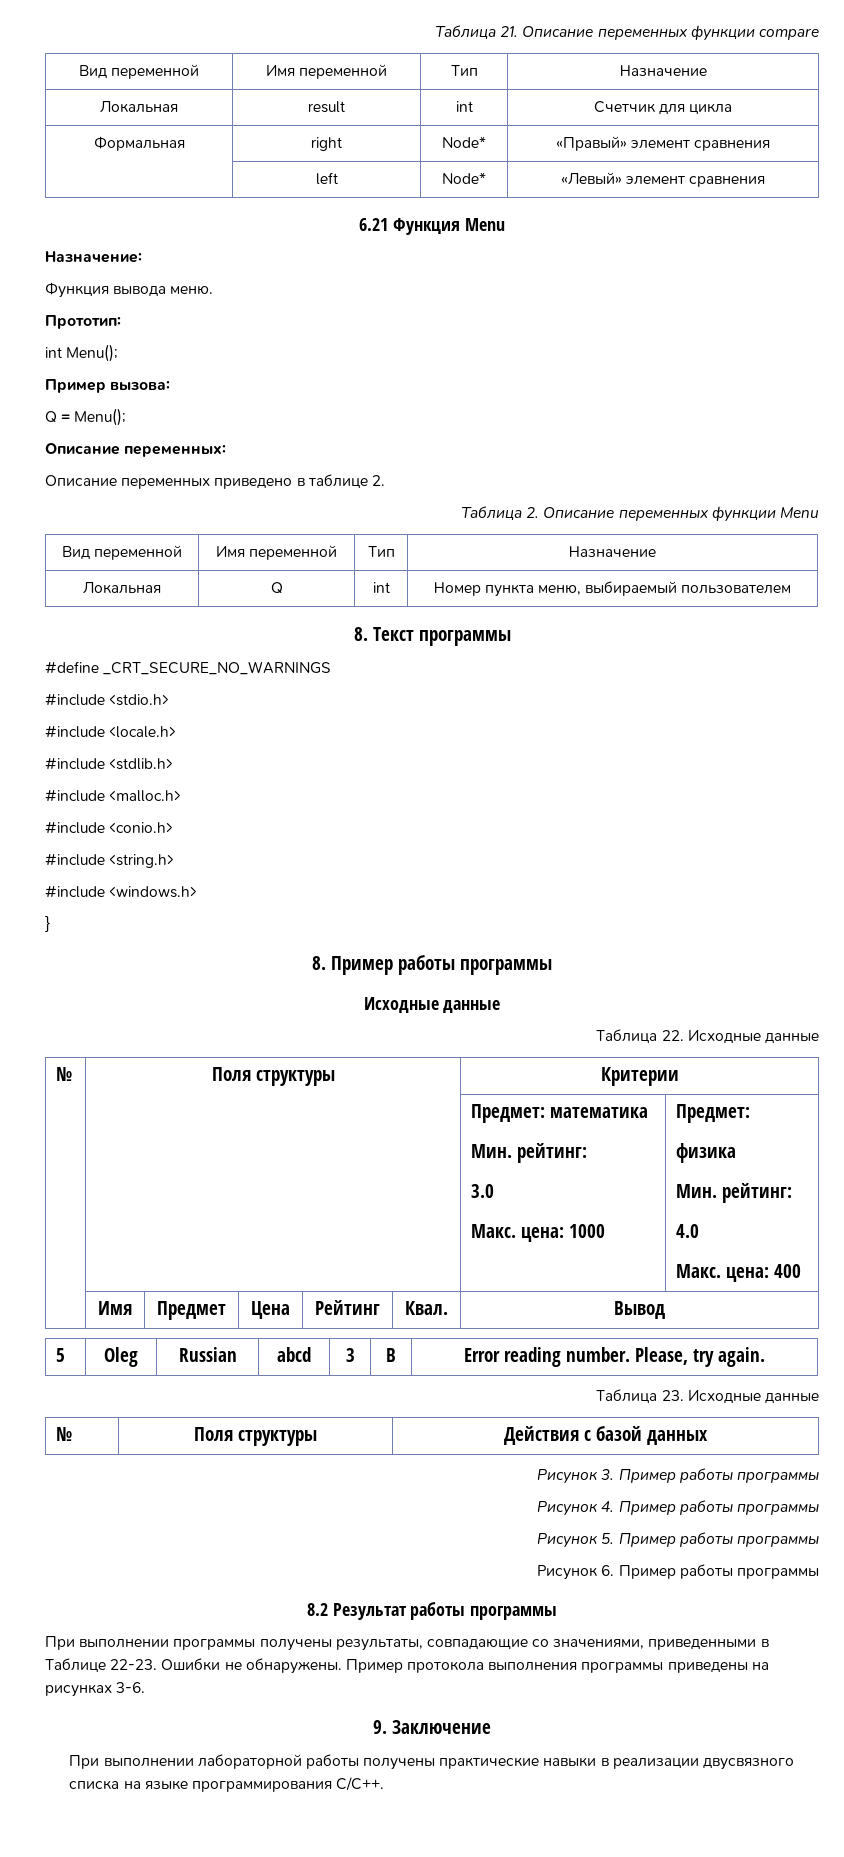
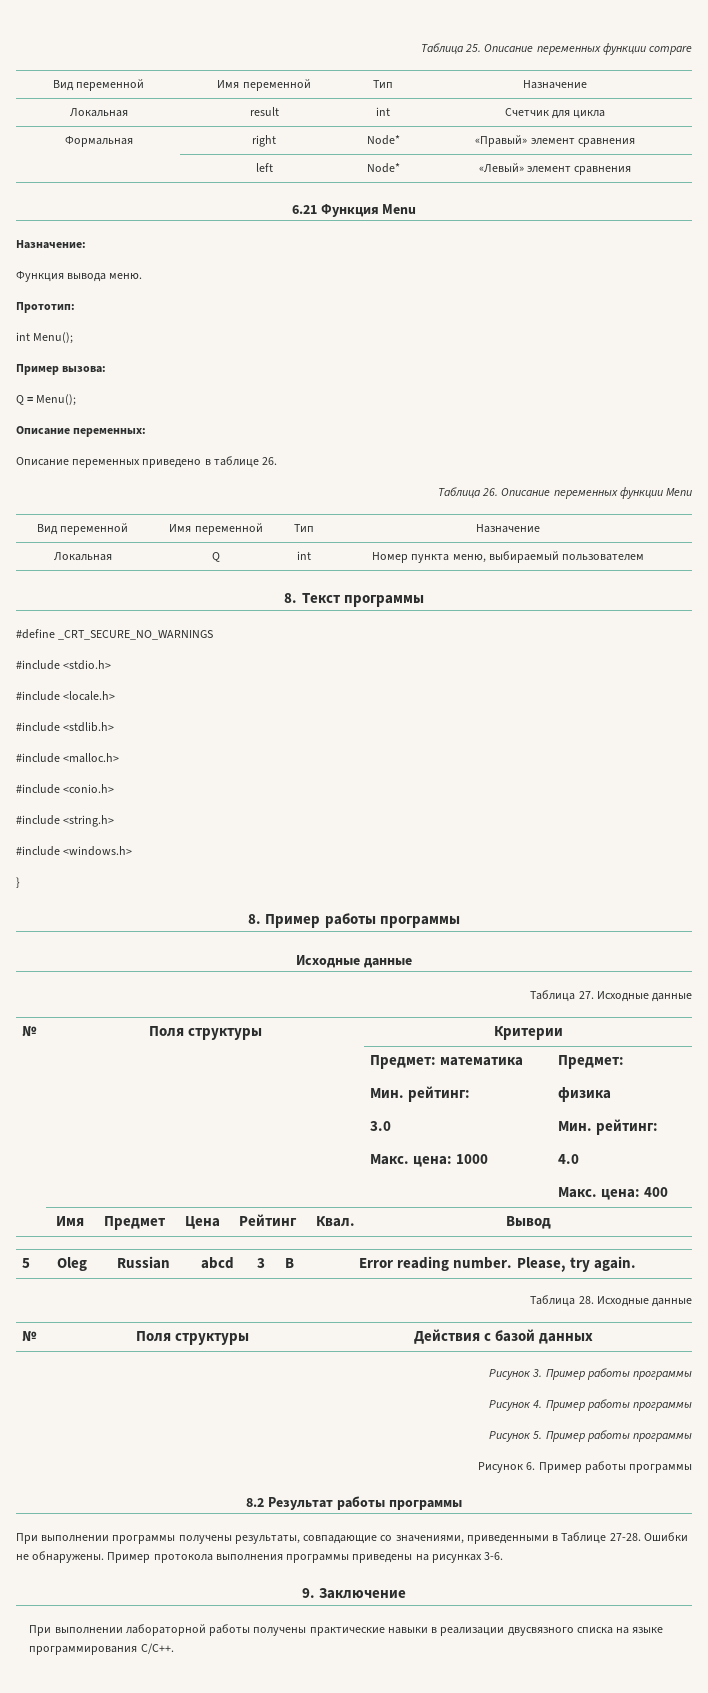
[436,25,519,40] Таблица 21. -> [420,43,482,54] Таблица 25.
[371,475,385,486] [462,506,540,521] 2. // Таблица 2. -> [262,457,278,465] [437,487,499,498] 26. // Таблица 26.
[661,1030,684,1041] 22. -> [578,991,594,999] 27.
[661,1390,684,1401] 23. -> [578,1296,594,1304] 28.
[110,1659,158,1670] 22-23. -> [609,1533,641,1541] 27-28.

